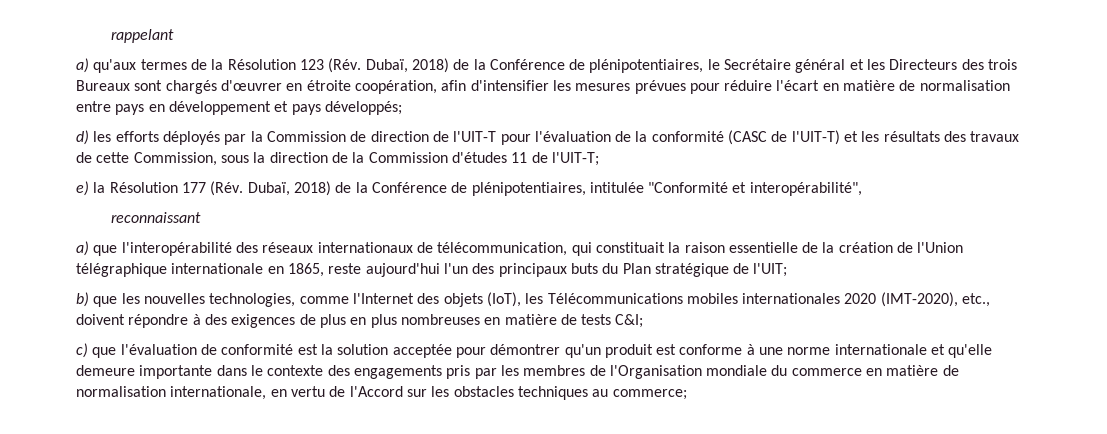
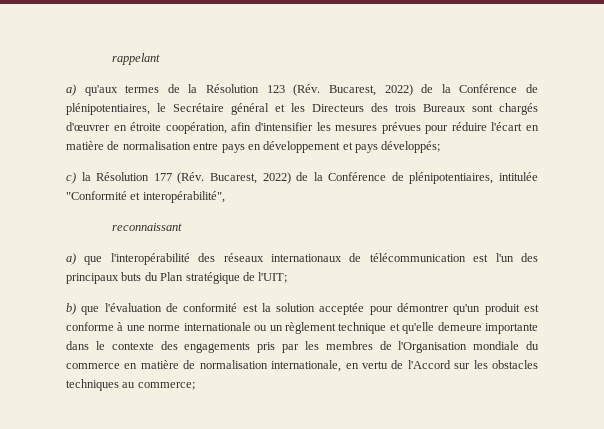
[365,58,449,73] Dubaï, 2018) -> [328,84,413,96] Bucarest, 2022)
[76,130,1020,145] [76,152,599,166] [76,181,89,196] d) les efforts déployés par la Commission de direction de l'UIT-T pour l'évaluation de la conformité (CASC de l'UIT-T) et les résultats des travaux de cette Commission, sous la direction de la Commission d'études 11 de l'UIT-T; // e) -> [66,172,76,184] c)
[247,181,331,196] Dubaï, 2018) -> [209,172,291,184] Bucarest, 2022)
[437,242,964,256] [76,263,440,277] télécommunication, qui constituait la raison essentielle de la création de l'Union télégraphique internationale en 1865, reste aujourd'hui -> [369,253,489,262] télécommunication est
[121,292,991,307] [76,314,644,328] [76,343,117,358] les nouvelles technologies, comme l'Internet des objets (IoT), les Télécommunications mobiles internationales 2020 (IMT-2020), etc., doivent répondre à des exigences de plus en plus nombreuses en matière de tests C&I; // c) que -> (100, 310) none
(927, 349) none -> [254,322,387,334] ou un règlement technique

